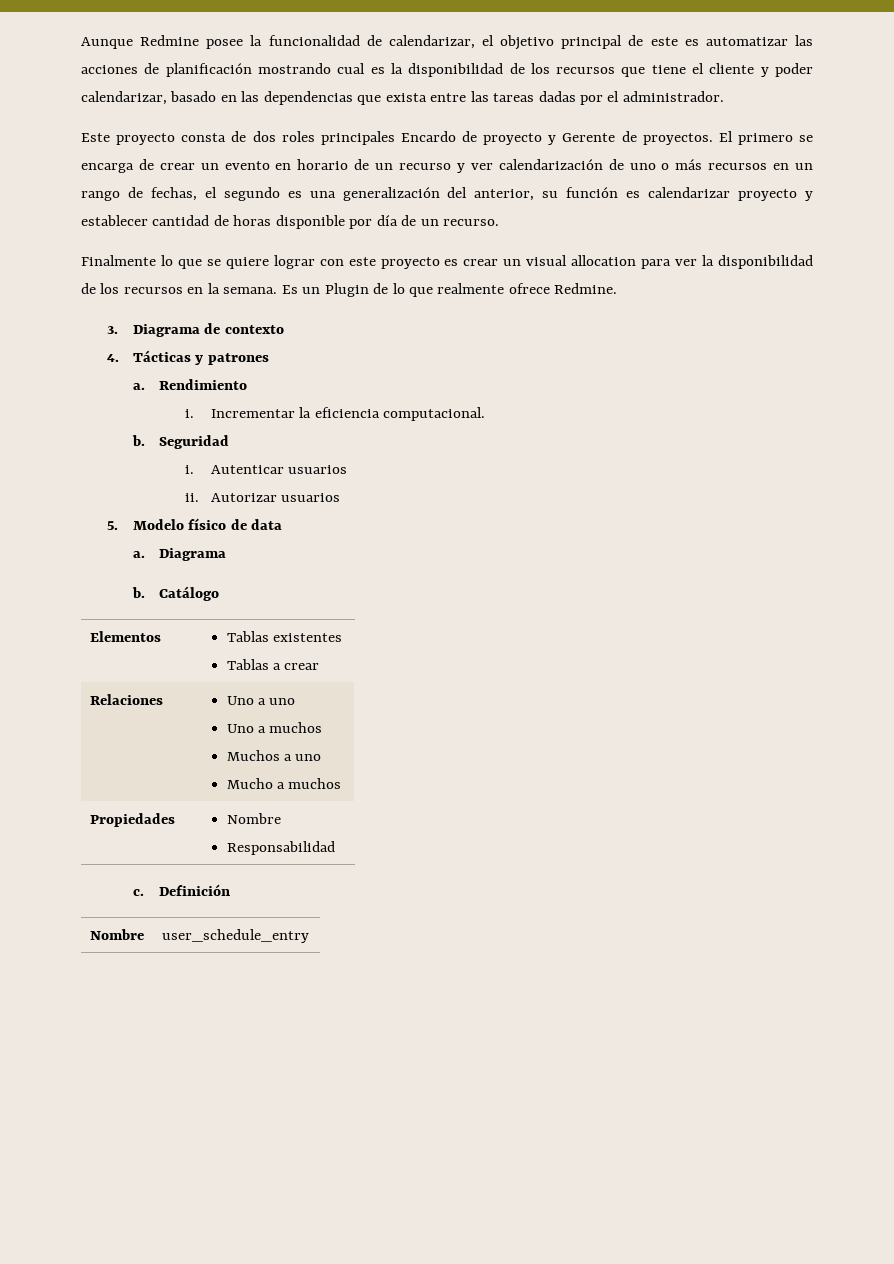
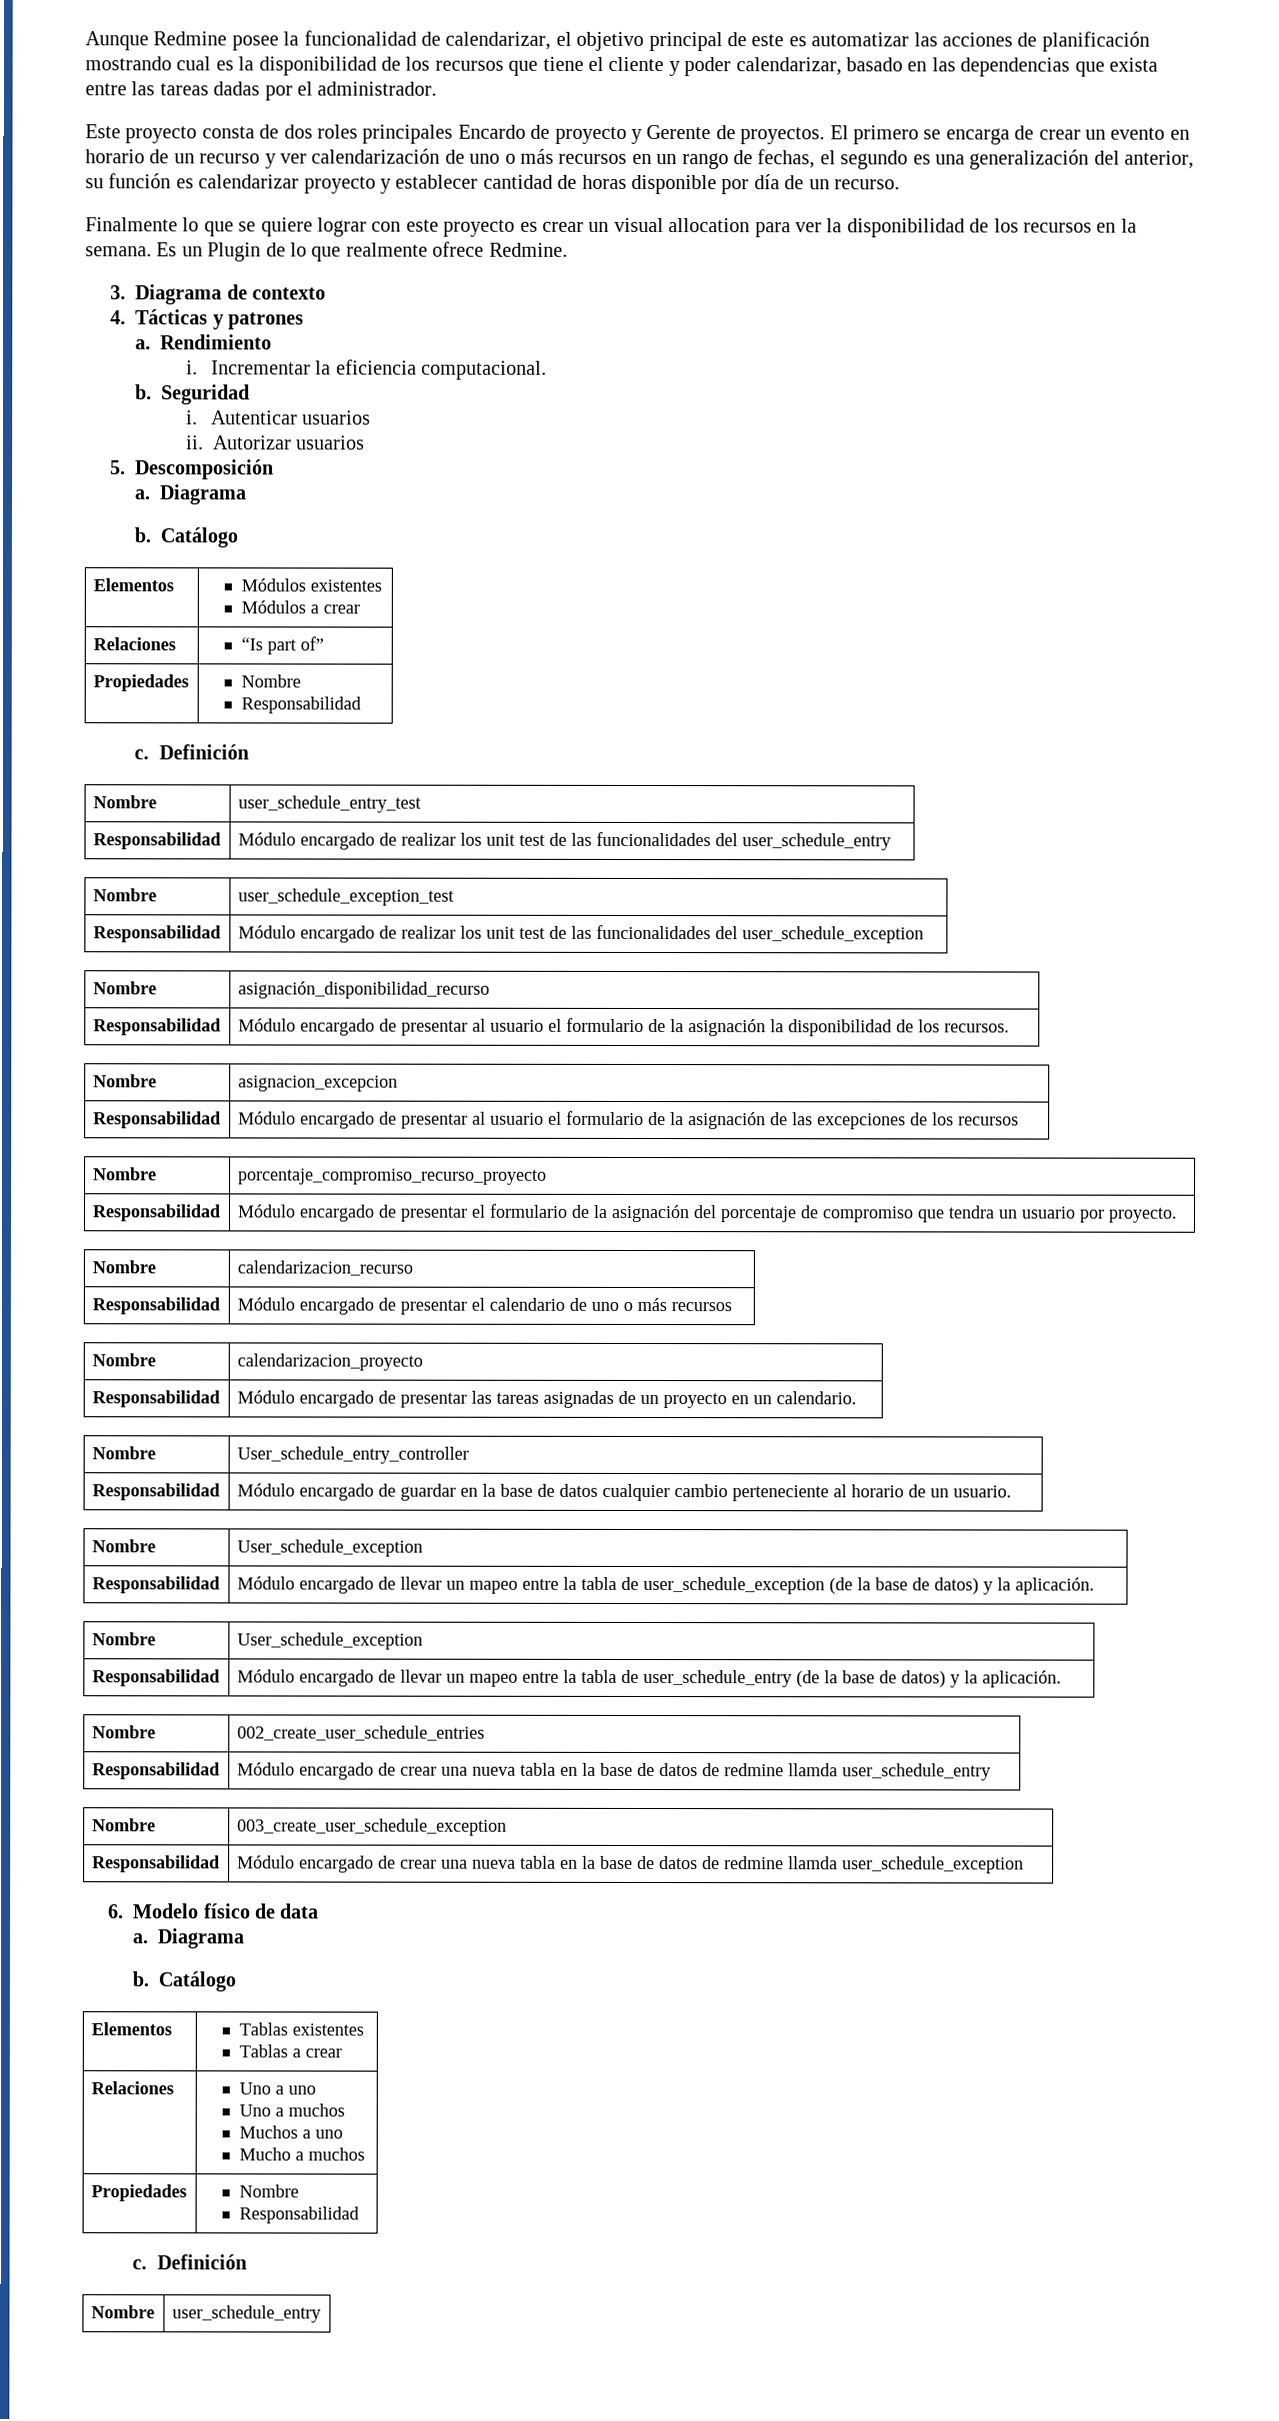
(118, 525) none -> [135,459,275,480] [134,484,248,505] [134,527,239,548] [92,578,174,592] [240,578,382,592] [240,600,360,614] [92,637,176,651] [240,636,324,655] [92,674,189,692] [240,674,301,688] [240,696,361,714] [134,744,250,760] [92,795,157,809] [237,795,421,813] [92,832,221,850] [237,831,891,851] [92,888,157,902] [237,888,454,906] [92,925,221,943] [237,924,924,944] [92,981,157,995] [237,981,490,999] [92,1018,221,1036] [237,1017,1010,1037] [92,1074,157,1088] [237,1075,398,1092] [92,1111,221,1129] [237,1110,1019,1130] [92,1167,157,1181] [237,1168,547,1185] [91,1204,221,1222] [236,1203,1178,1223] [91,1260,156,1274] [236,1260,413,1276] [91,1297,220,1315] [236,1297,732,1315] [91,1353,156,1367] [236,1353,423,1371] [91,1390,220,1408] [236,1390,857,1409] [91,1446,156,1460] [236,1446,469,1464] [91,1483,220,1501] [236,1483,1012,1502] [91,1539,156,1553] [236,1539,423,1557] [91,1576,220,1594] [236,1576,1095,1595] [91,1632,156,1646] [236,1632,423,1650] [91,1669,220,1687] [236,1669,1062,1688] [91,1725,156,1739] [236,1725,485,1741] [91,1762,220,1780] [236,1762,991,1781] [91,1818,156,1832] [236,1818,507,1836] [91,1855,220,1873] [236,1855,1024,1874] [108,1904,125,1919] Descomposición // a. Diagrama // b. Catálogo // Elementos | Módulos existentes // Módulos a crear // Relaciones | “Is part of” // Propiedades | Nombre // Responsabilidad // c. Definición // Nombre | user_schedule_entry_test // Responsabilidad | Módulo encargado de realizar los unit test de las funcionalidades del user_schedule_entry // Nombre | user_schedule_exception_test // Responsabilidad | Módulo encargado de realizar los unit test de las funcionalidades del user_schedule_exception // Nombre | asignación_disponibilidad_recurso // Responsabilidad | Módulo encargado de presentar al usuario el formulario de la asignación la disponibilidad de los recursos. // Nombre | asignacion_excepcion // Responsabilidad | Módulo encargado de presentar al usuario el formulario de la asignación de las excepciones de los recursos // Nombre | porcentaje_compromiso_recurso_proyecto // Responsabilidad | Módulo encargado de presentar el formulario de la asignación del porcentaje de compromiso que tendra un usuario por proyecto. // Nombre | calendarizacion_recurso // Responsabilidad | Módulo encargado de presentar el calendario de uno o más recursos // Nombre | calendarizacion_proyecto // Responsabilidad | Módulo encargado de presentar las tareas asignadas de un proyecto en un calendario. // Nombre | User_schedule_entry_controller // Responsabilidad | Módulo encargado de guardar en la base de datos cualquier cambio perteneciente al horario de un usuario. // Nombre | User_schedule_exception // Responsabilidad | Módulo encargado de llevar un mapeo entre la tabla de user_schedule_exception (de la base de datos) y la aplicación. // Nombre | User_schedule_exception // Responsabilidad | Módulo encargado de llevar un mapeo entre la tabla de user_schedule_entry (de la base de datos) y la aplicación. // Nombre | 002_create_user_schedule_entries // Responsabilidad | Módulo encargado de crear una nueva tabla en la base de datos de redmine llamda user_schedule_entry // Nombre | 003_create_user_schedule_exception // Responsabilidad | Módulo encargado de crear una nueva tabla en la base de datos de redmine llamda user_schedule_exception // 6.

